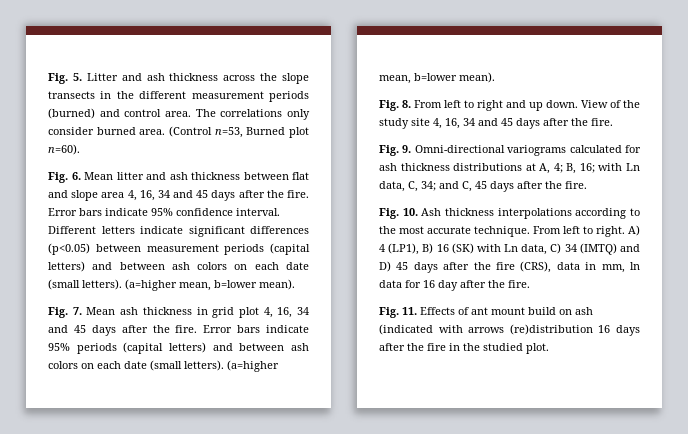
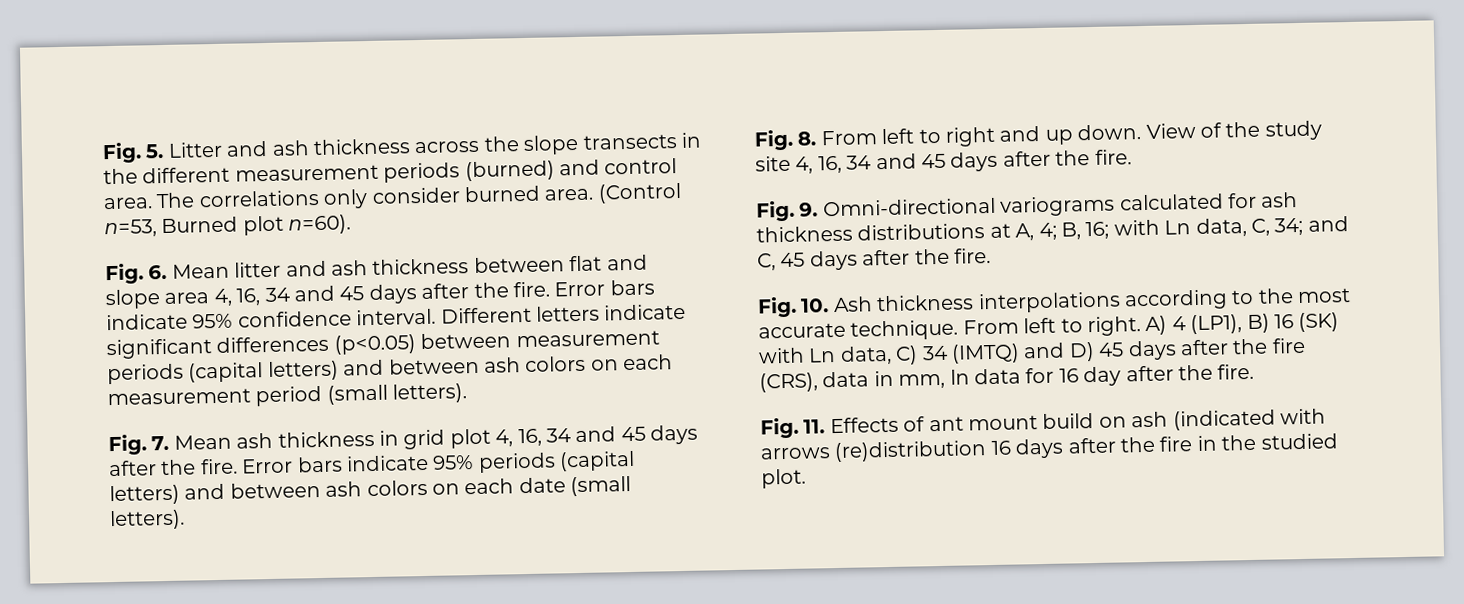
[286,262,309,270] [48,279,295,291] date (small letters). (a=higher mean, b=lower mean). -> [107,383,468,407] measurement period (small letters).
[227,360,279,372] [379,72,495,84] (a=higher mean, b=lower mean). -> (185, 520) none

